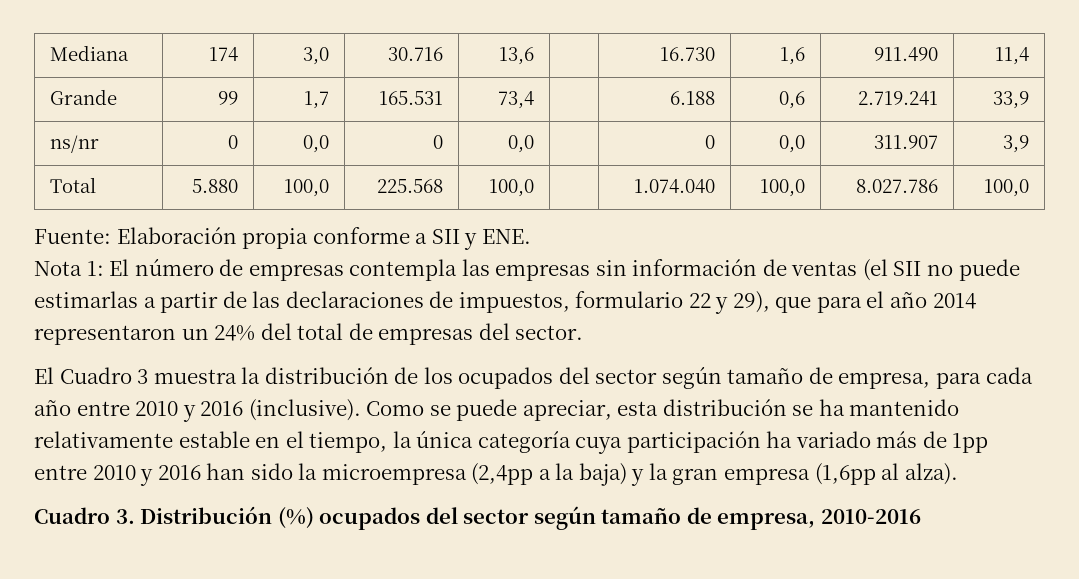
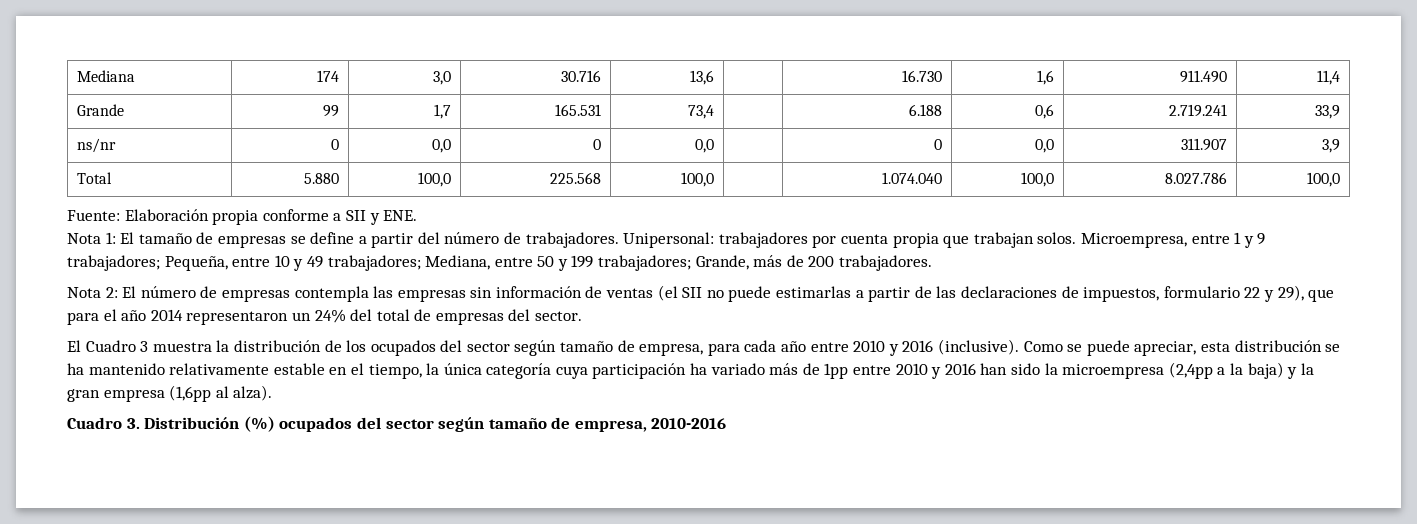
(130, 267) none -> [138,232,1266,248] [67,255,933,271] [67,286,137,298] tamaño de empresas se define a partir del número de trabajadores. Unipersonal: trabajadores por cuenta propia que trabajan solos. Microempresa, entre 1 y 9 trabajadores; Pequeña, entre 10 y 49 trabajadores; Mediana, entre 50 y 199 trabajadores; Grande, más de 200 trabajadores. // Nota 2: El

